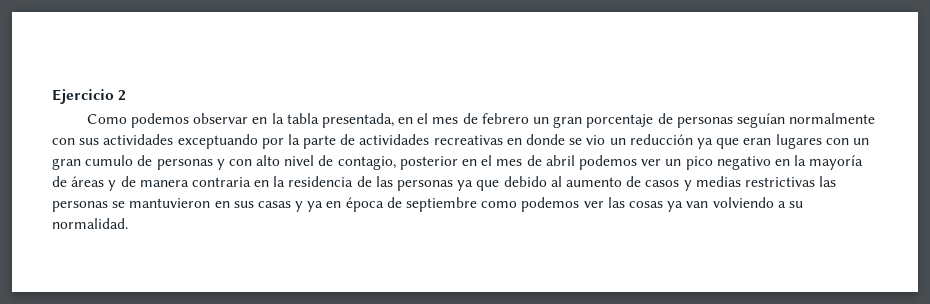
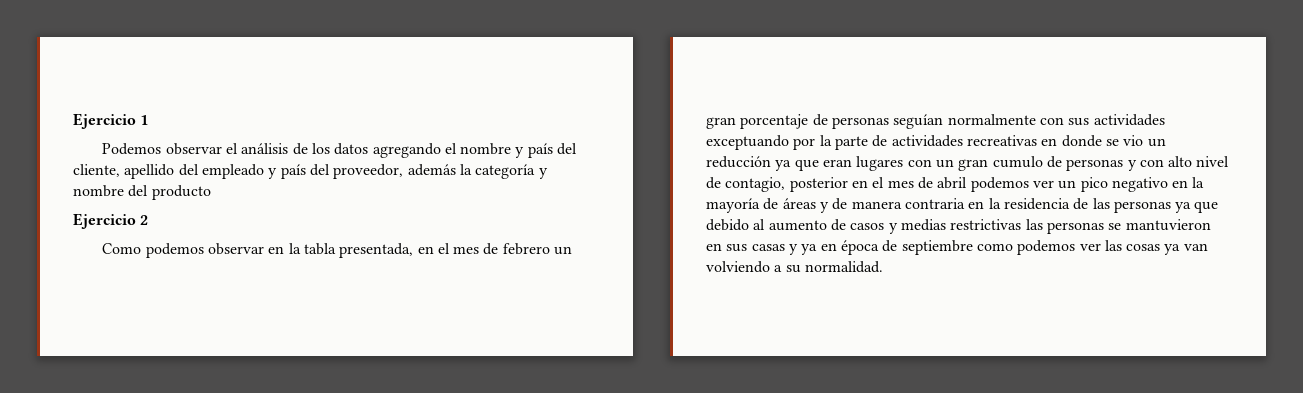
[52,89,114,104] Ejercicio -> [73,113,149,129] [102,143,578,158] [73,164,548,179] [73,185,211,200] [73,213,136,229] Ejercicio 1 // Podemos observar el análisis de los datos agregando el nombre y país del cliente, apellido del empleado y país del proveedor, además la categoría y nombre del producto // Ejercicio

